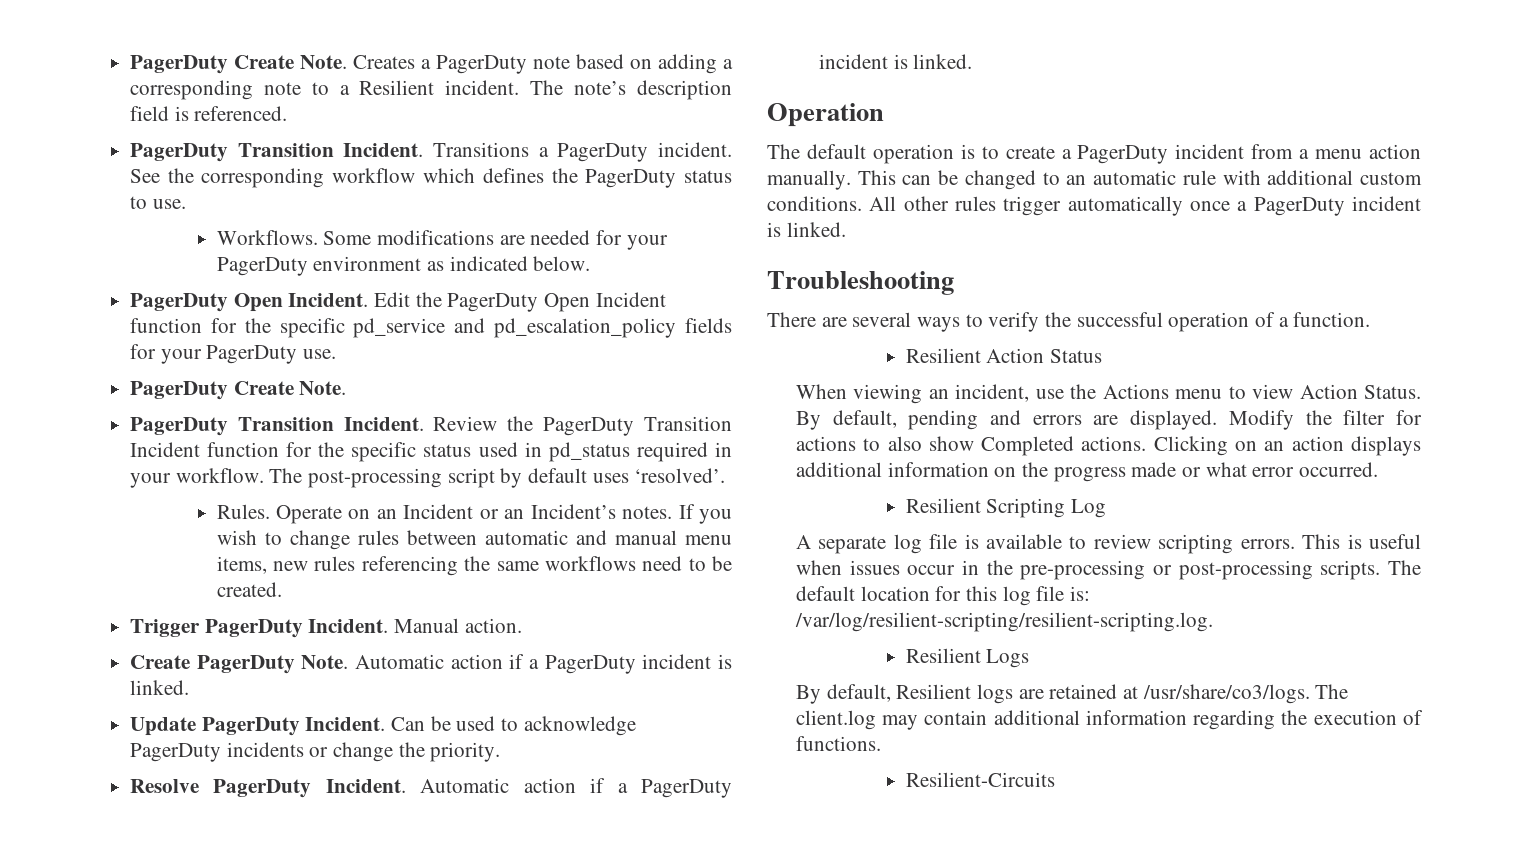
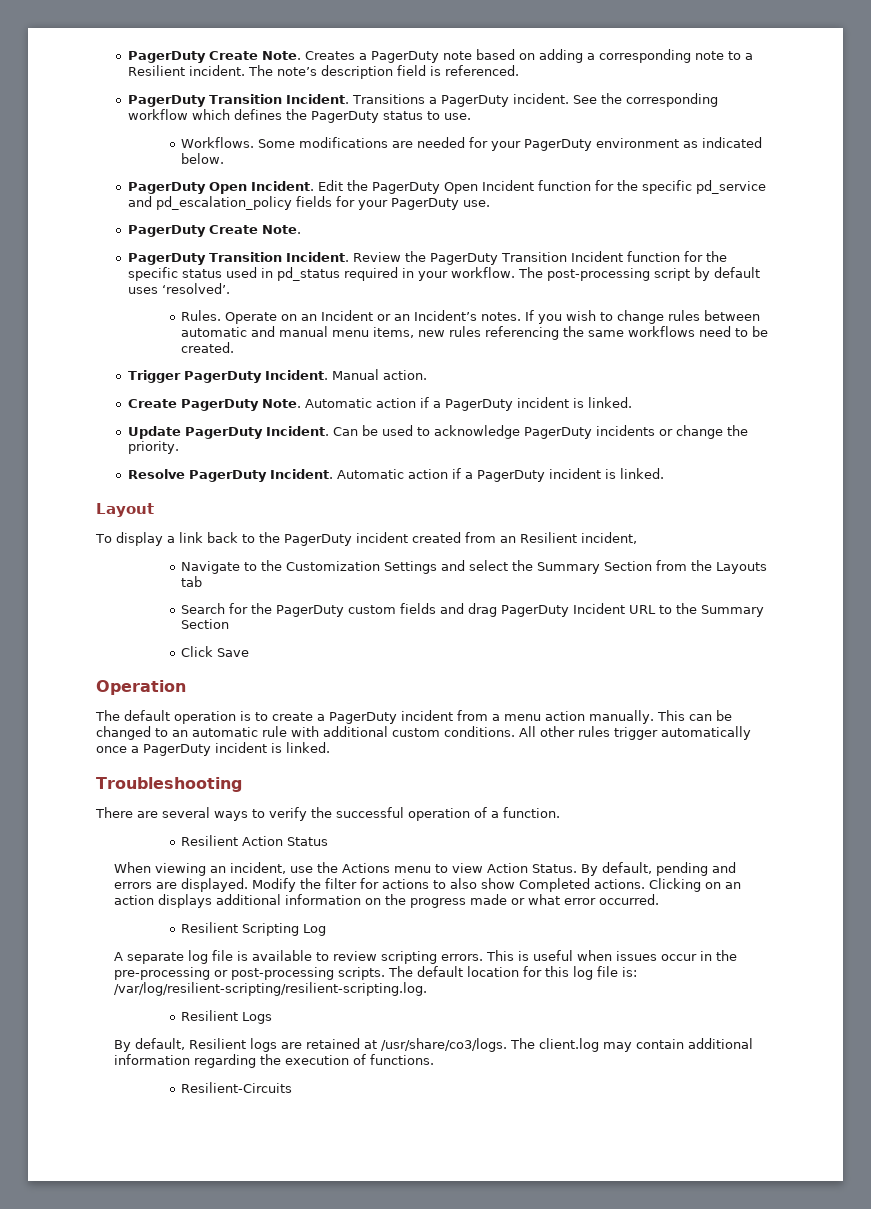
(973, 61) none -> [96,503,154,517] [95,532,637,546] [181,560,768,574] [181,576,203,587] [181,603,765,617] [181,619,230,629] [181,646,250,657] // Layout // To display a link back to the PagerDuty incident created from an Resilient incident, // Navigate to the Customization Settings and select the Summary Section from the Layouts tab // Search for the PagerDuty custom fields and drag PagerDuty Incident URL to the Summary Section // Click Save

